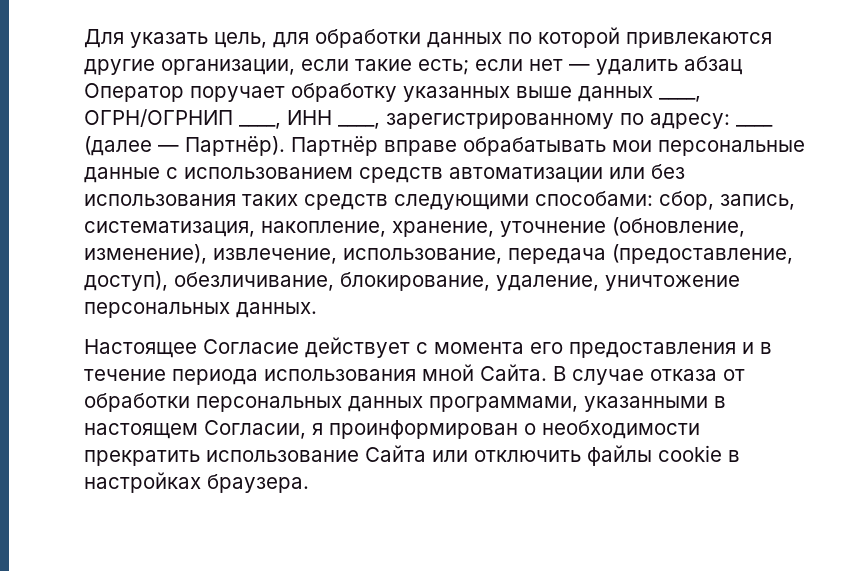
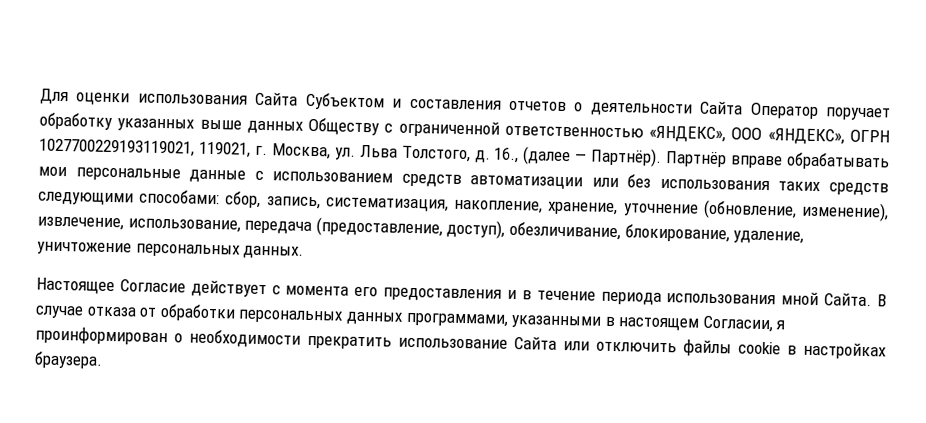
[130,27,772,48] [84,56,742,75] указать цель, для обработки данных по которой привлекаются другие организации, если такие есть; если нет — удалить абзац -> [76,91,744,117] оценки использования Сайта Субъектом и составления отчетов о деятельности Сайта
[659,96,701,102] [84,109,773,129] ____, ОГРН/ОГРНИП ____, ИНН ____, зарегистрированному по адресу: ____ -> [308,117,890,145] [39,138,520,164] Обществу с ограниченной ответственностью «ЯНДЕКС», ООО «ЯНДЕКС», ОГРН 1027700229193119021, 119021, г. Москва, ул. Льва Толстого, д. 16.,

